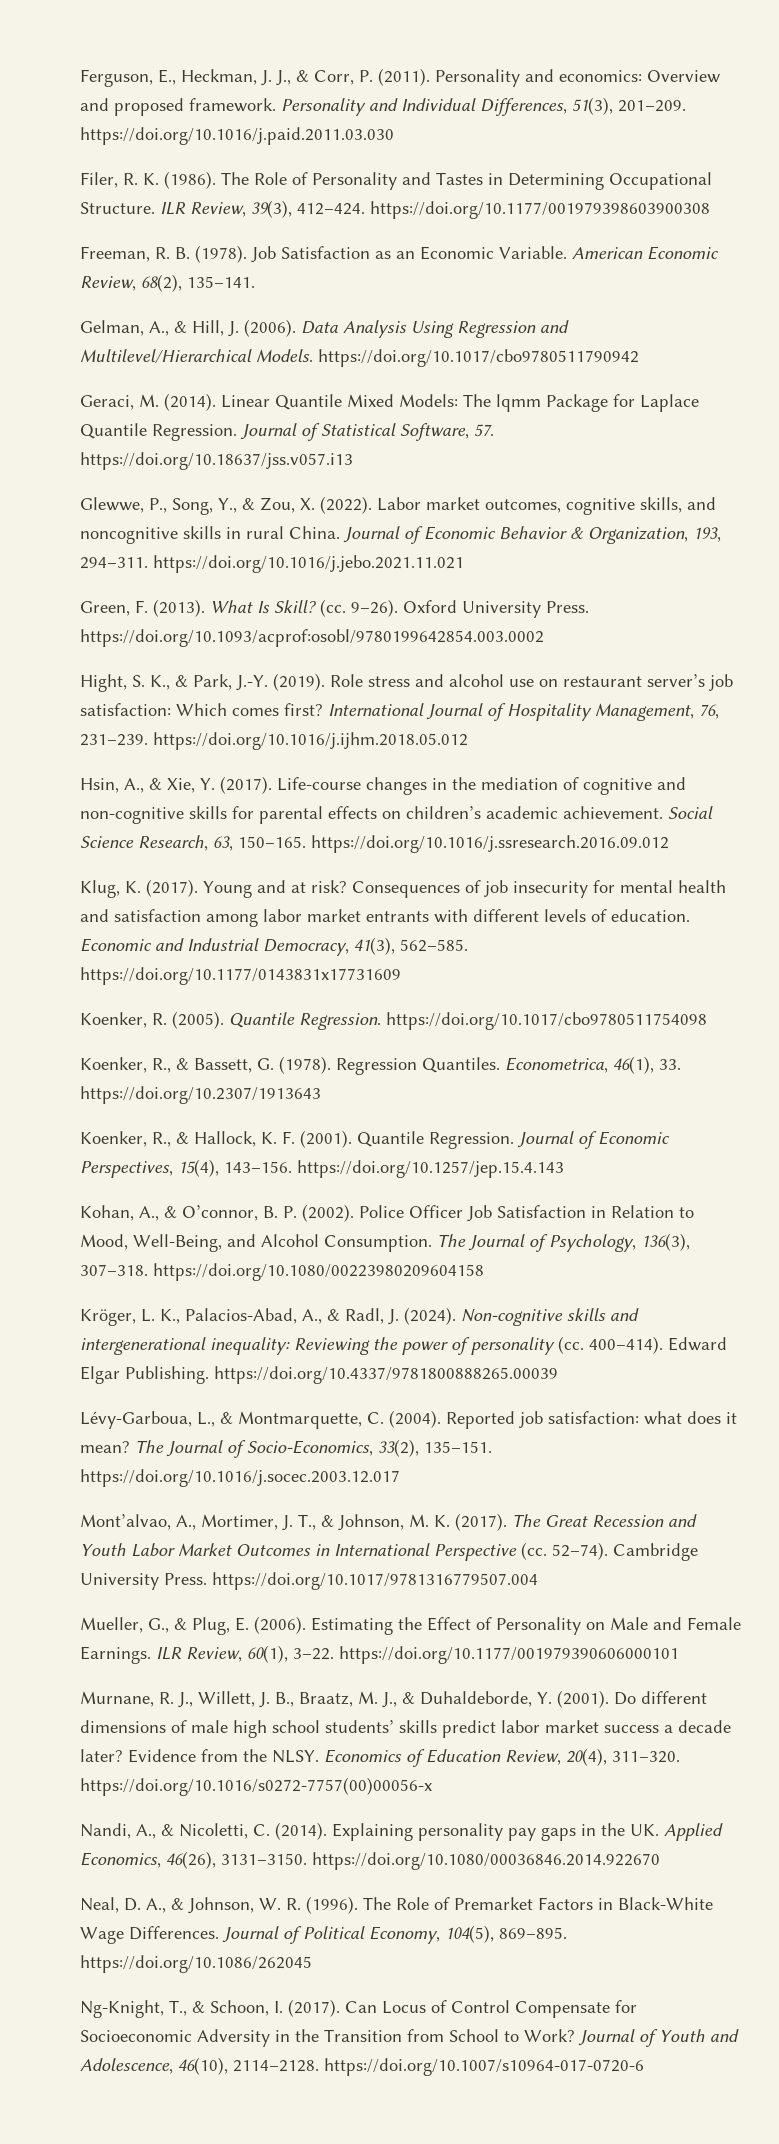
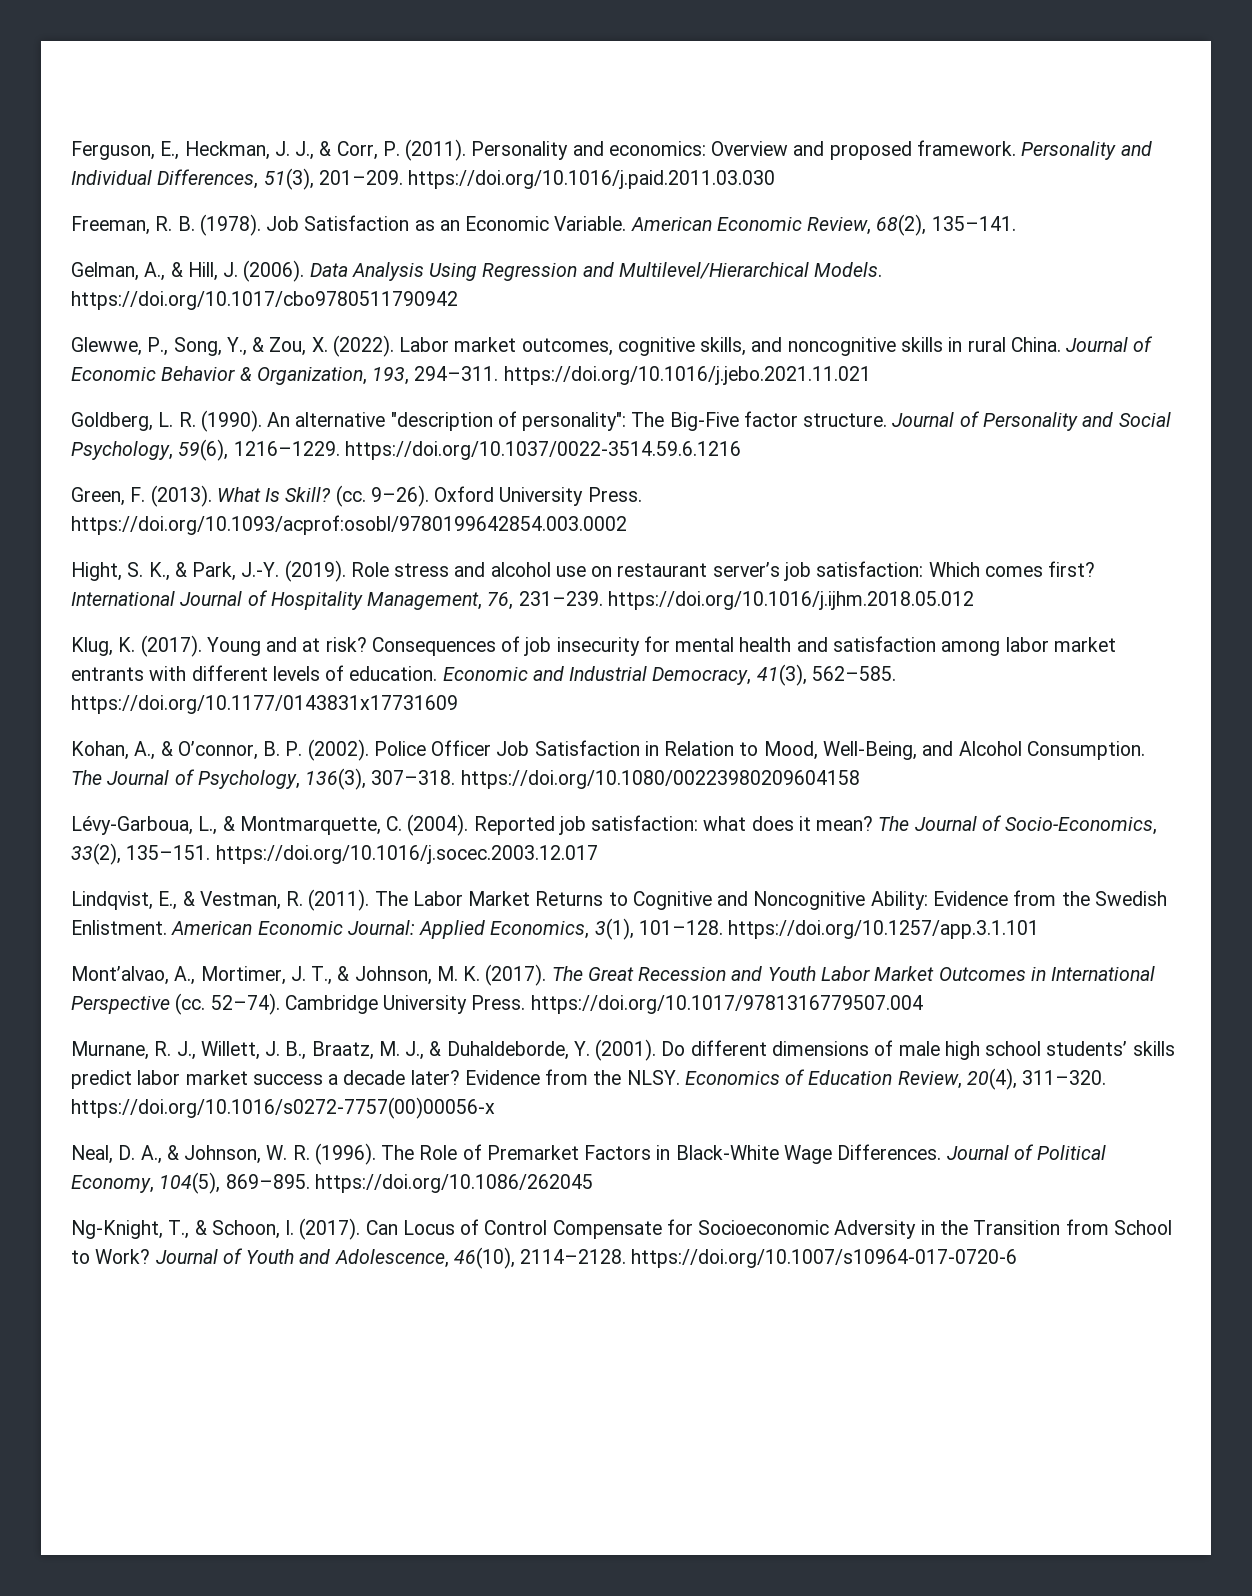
[80,171,712,190] [80,200,710,219] // Filer, R. K. (1986). The Role of Personality and Tastes in Determining Occupational Structure. ILR Review, 39(3), 412–424. https://doi.org/10.1177/001979398603900308 -> (776, 179) none
[80,393,699,412] [80,423,494,441] [80,452,353,470] // Geraci, M. (2014). Linear Quantile Mixed Models: The lqmm Package for Laplace Quantile Regression. Journal of Statistical Software, 57. https://doi.org/10.18637/jss.v057.i13 -> (458, 300) none
(464, 564) none -> [71,410,1171,432] [71,439,741,461] // Goldberg, L. R. (1990). An alternative "description of personality": The Big-Five factor structure. Journal of Personality and Social Psychology, 59(6), 1216–1229. https://doi.org/10.1037/0022-3514.59.6.1216
[80,776,686,795] [80,806,713,824] [80,835,669,853] // Hsin, A., & Xie, Y. (2017). Life-course changes in the mediation of cognitive and non-cognitive skills for parental effects on children’s academic achievement. Social Science Research, 63, 150–165. https://doi.org/10.1016/j.ssresearch.2016.09.012 -> (974, 600) none
[80,1011,707,1030] [80,1056,681,1075] [80,1086,321,1104] [80,1130,670,1149] [80,1159,564,1178] // Koenker, R. (2005). Quantile Regression. https://doi.org/10.1017/cbo9780511754098 // Koenker, R., & Bassett, G. (1978). Regression Quantiles. Econometrica, 46(1), 33. https://doi.org/10.2307/1913643 // Koenker, R., & Hallock, K. F. (2001). Quantile Regression. Journal of Economic Perspectives, 15(4), 143–156. https://doi.org/10.1257/jep.15.4.143 -> (458, 704) none
[80,1307,639,1326] [80,1336,727,1355] [80,1366,558,1384] // Kröger, L. K., Palacios-Abad, A., & Radl, J. (2024). Non-cognitive skills and intergenerational inequality: Reviewing the power of personality (сс. 400–414). Edward Elgar Publishing. https://doi.org/10.4337/9781800888265.00039 -> (860, 779) none
(400, 1478) none -> [71,889,1167,911] [71,918,1040,940] // Lindqvist, E., & Vestman, R. (2011). The Labor Market Returns to Cognitive and Noncognitive Ability: Evidence from the Swedish Enlistment. American Economic Journal: Applied Economics, 3(1), 101–128. https://doi.org/10.1257/app.3.1.101
[80,1616,741,1635] [80,1645,679,1664] // Mueller, G., & Plug, E. (2006). Estimating the Effect of Personality on Male and Female Earnings. ILR Review, 60(1), 3–22. https://doi.org/10.1177/001979390606000101 -> (923, 1004) none
[80,1822,723,1841] [80,1851,660,1870] // Nandi, A., & Nicoletti, C. (2014). Explaining personality pay gaps in the UK. Applied Economics, 46(26), 3131–3150. https://doi.org/10.1080/00036846.2014.922670 -> (495, 1108) none

